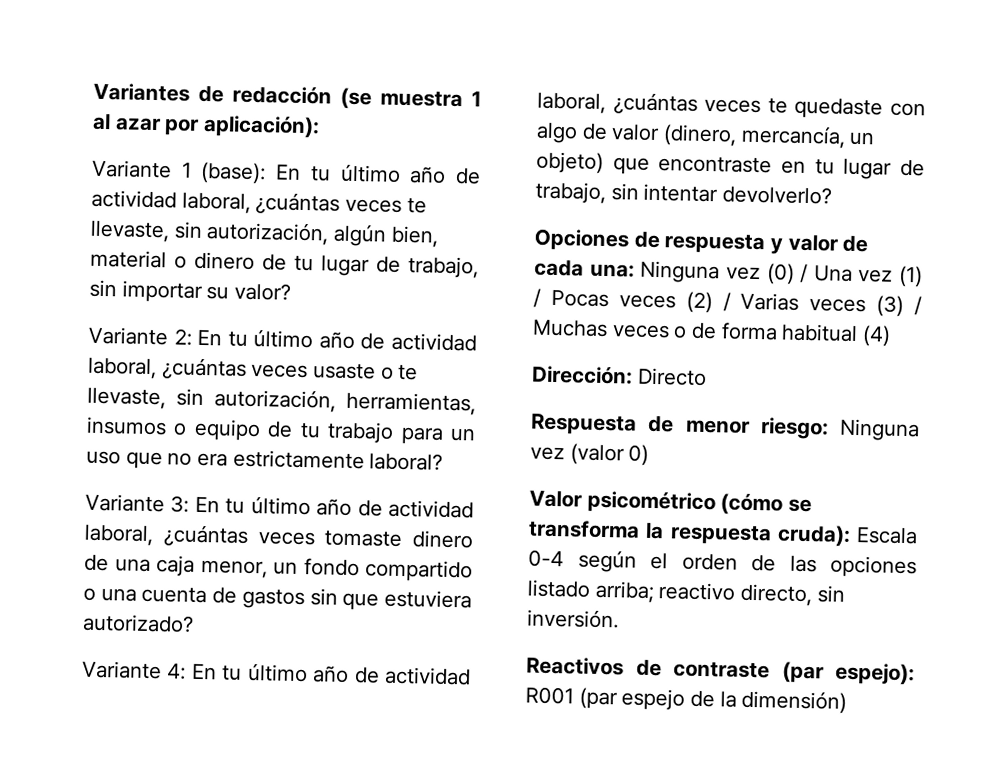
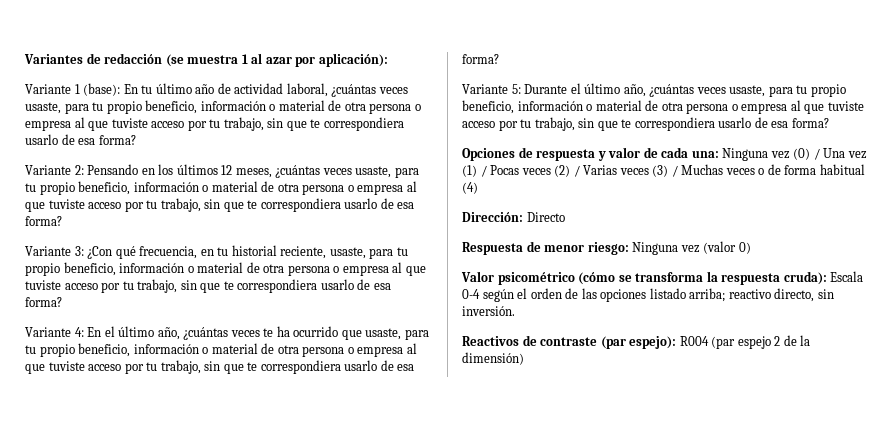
[406,198,427,214] [90,220,439,248] [90,249,479,279] [89,279,292,303] [88,326,477,352] [87,357,419,381] [87,387,476,416] [86,416,476,445] [86,449,444,471] [85,493,474,519] [84,524,473,549] [84,554,473,583] [83,586,472,611] [82,613,194,633] [82,660,471,686] [537,92,926,120] [536,122,876,149] [536,151,925,180] [535,181,833,205] te llevaste, sin autorización, algún bien, material o dinero de tu lugar de trabajo, sin importar su valor? // Variante 2: En tu último año de actividad laboral, ¿cuántas veces usaste o te llevaste, sin autorización, herramientas, insumos o equipo de tu trabajo para un uso que no era estrictamente laboral? // Variante 3: En tu último año de actividad laboral, ¿cuántas veces tomaste dinero de una caja menor, un fondo compartido o una cuenta de gastos sin que estuviera autorizado? // Variante 4: En tu último año de actividad laboral, ¿cuántas veces te quedaste con algo de valor (dinero, mercancía, un objeto) que encontraste en tu lugar de trabajo, sin intentar devolverlo? -> [25,100,421,114] [25,117,404,131] [25,134,136,145] [25,164,419,178] [25,181,417,195] [25,198,415,212] [25,216,62,226] [25,245,408,259] [25,262,426,276] [25,279,391,293] [25,297,62,307] [25,326,429,340] [25,343,417,357] [25,360,415,374] [462,54,499,64] [462,83,846,97] [462,100,864,114] [462,117,829,131] usaste, para tu propio beneficio, información o material de otra persona o empresa al que tuviste acceso por tu trabajo, sin que te correspondiera usarlo de esa forma? // Variante 2: Pensando en los últimos 12 meses, ¿cuántas veces usaste, para tu propio beneficio, información o material de otra persona o empresa al que tuviste acceso por tu trabajo, sin que te correspondiera usarlo de esa forma? // Variante 3: ¿Con qué frecuencia, en tu historial reciente, usaste, para tu propio beneficio, información o material de otra persona o empresa al que tuviste acceso por tu trabajo, sin que te correspondiera usarlo de esa forma? // Variante 4: En el último año, ¿cuántas veces te ha ocurrido que usaste, para tu propio beneficio, información o material de otra persona o empresa al que tuviste acceso por tu trabajo, sin que te correspondiera usarlo de esa forma? // Variante 5: Durante el último año, ¿cuántas veces usaste, para tu propio beneficio, información o material de otra persona o empresa al que tuviste acceso por tu trabajo, sin que te correspondiera usarlo de esa forma?
[525,686,574,705] R001 -> [679,336,709,346] R004
(686, 699) none -> [774,336,781,346] 2

